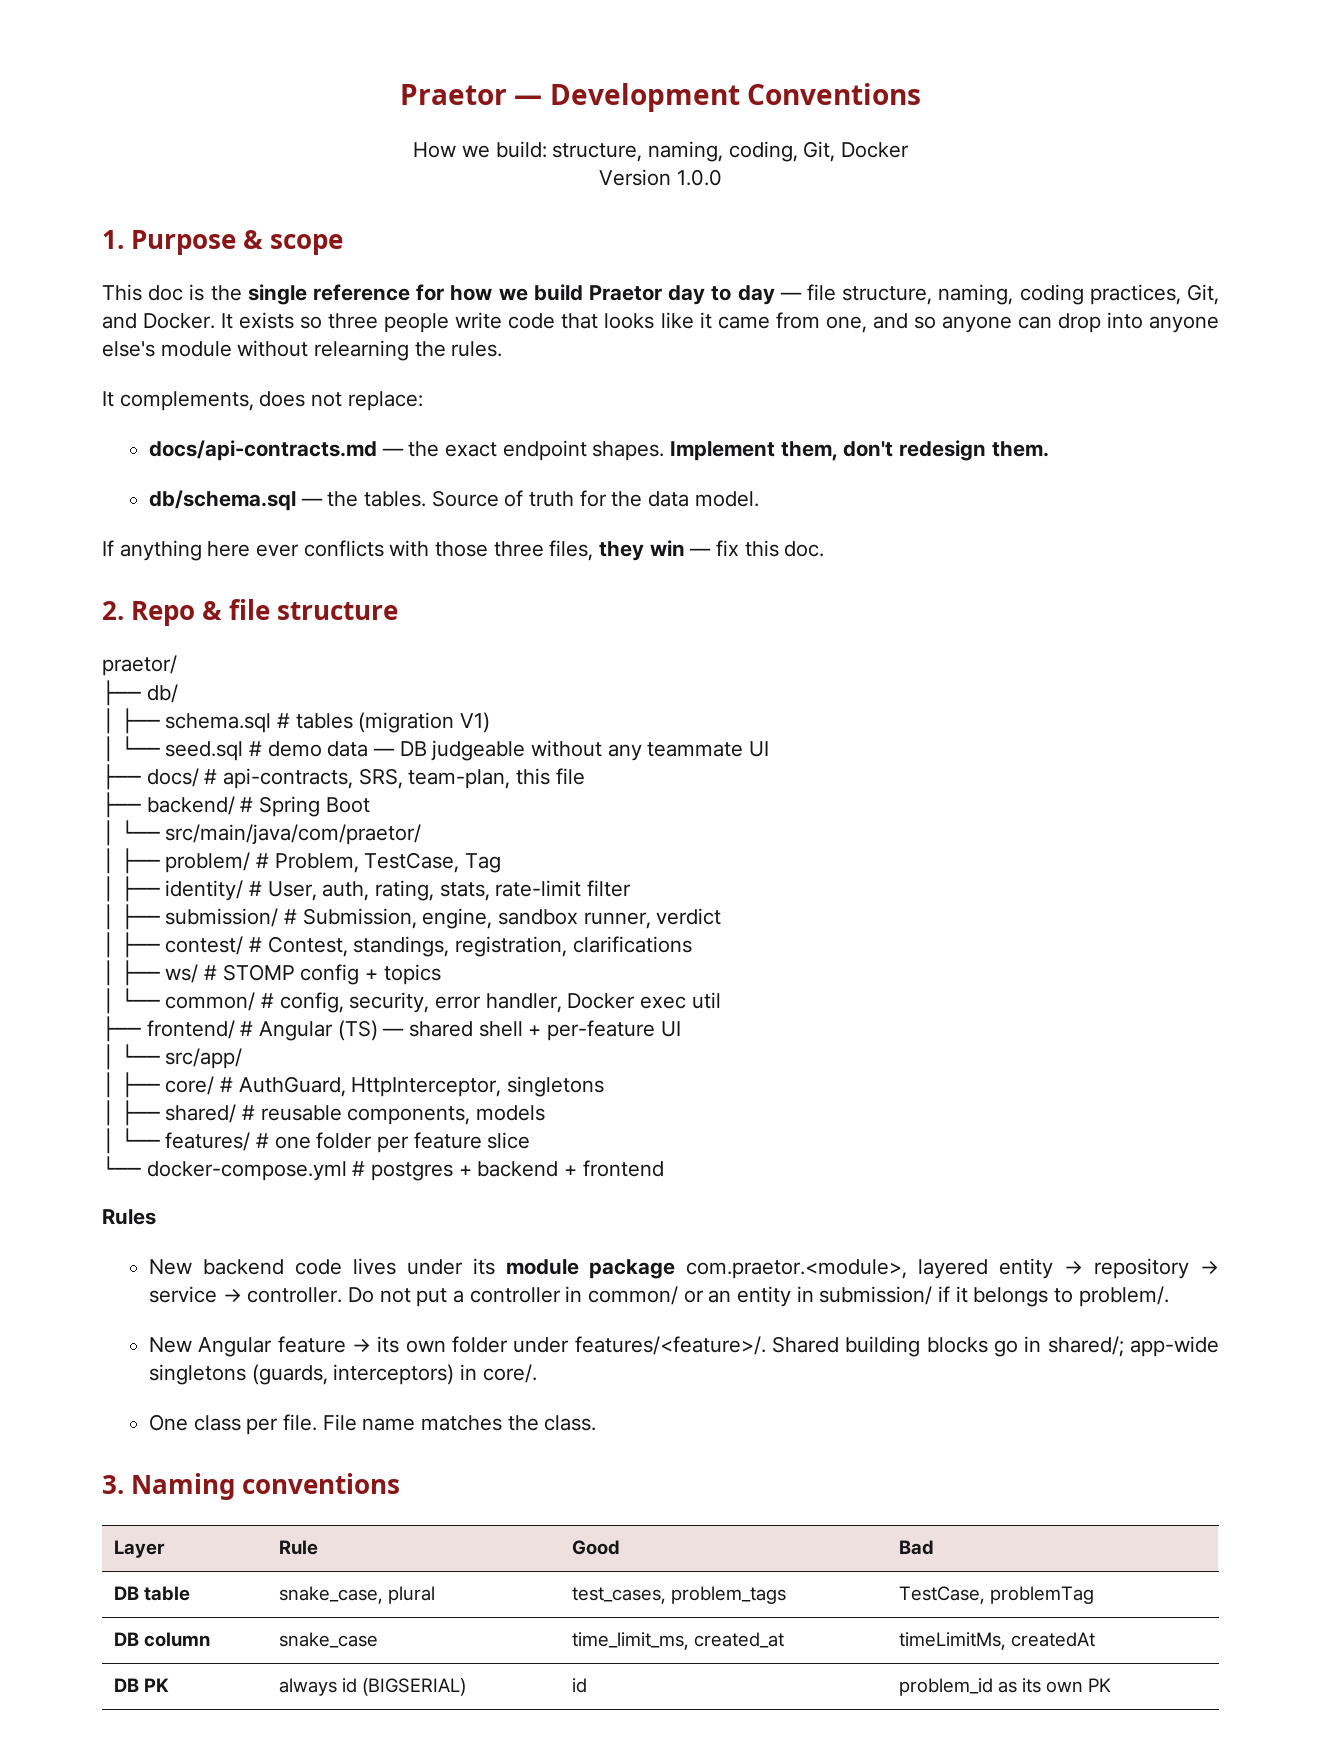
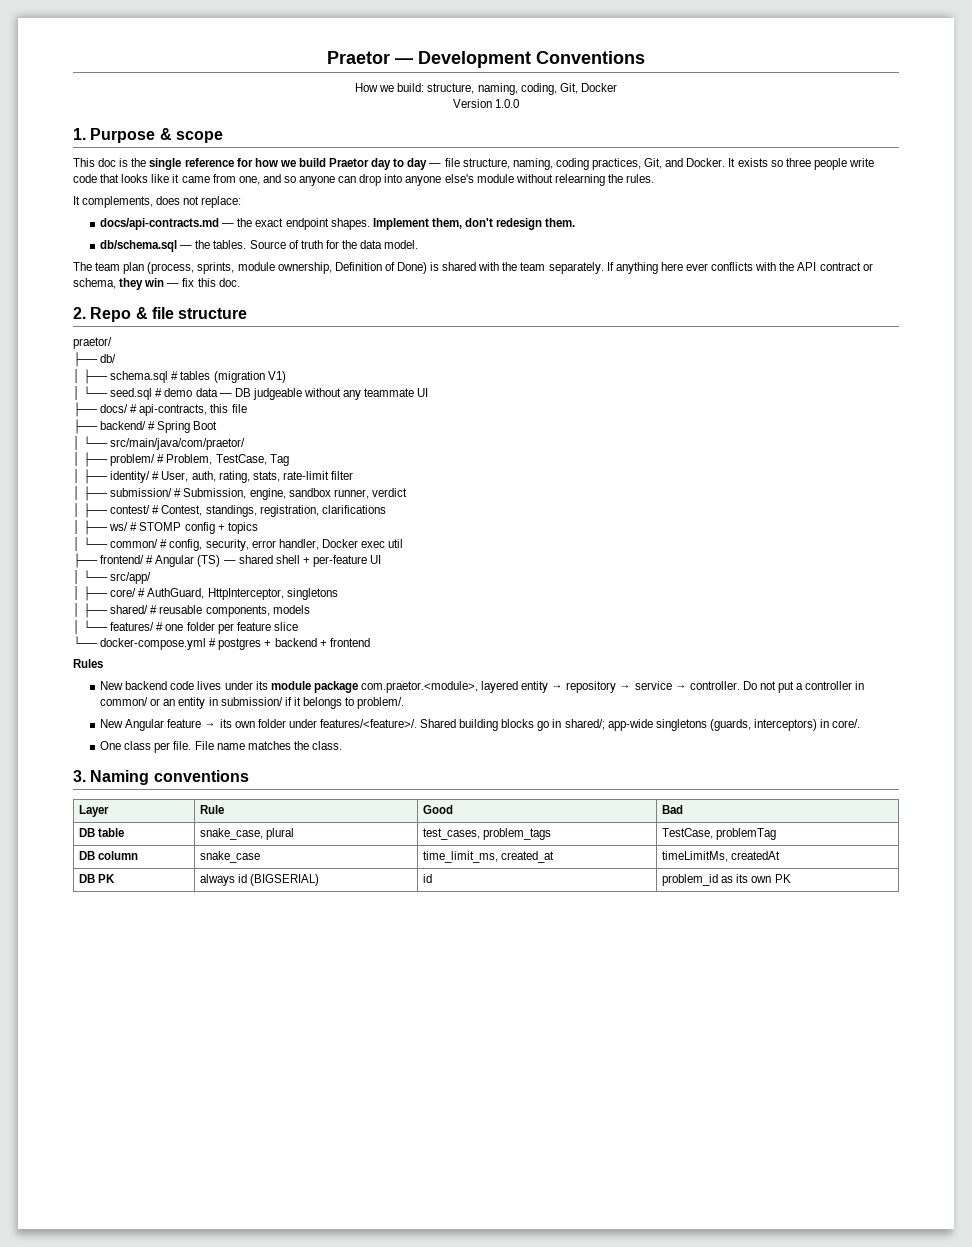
(759, 499) none -> [73,262,604,274] The team plan (process, sprints, module ownership, Definition of Done) is shared with the team separately.
[435,540,594,561] those three files, -> [779,262,873,271] [73,278,116,289] the API contract or schema,
[358,768,511,789] SRS, team-plan, -> (208, 410) none

